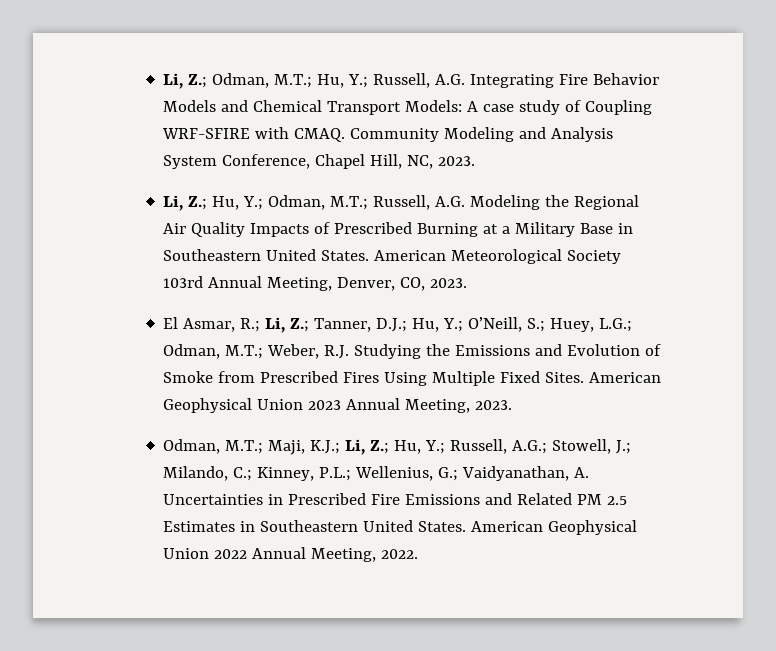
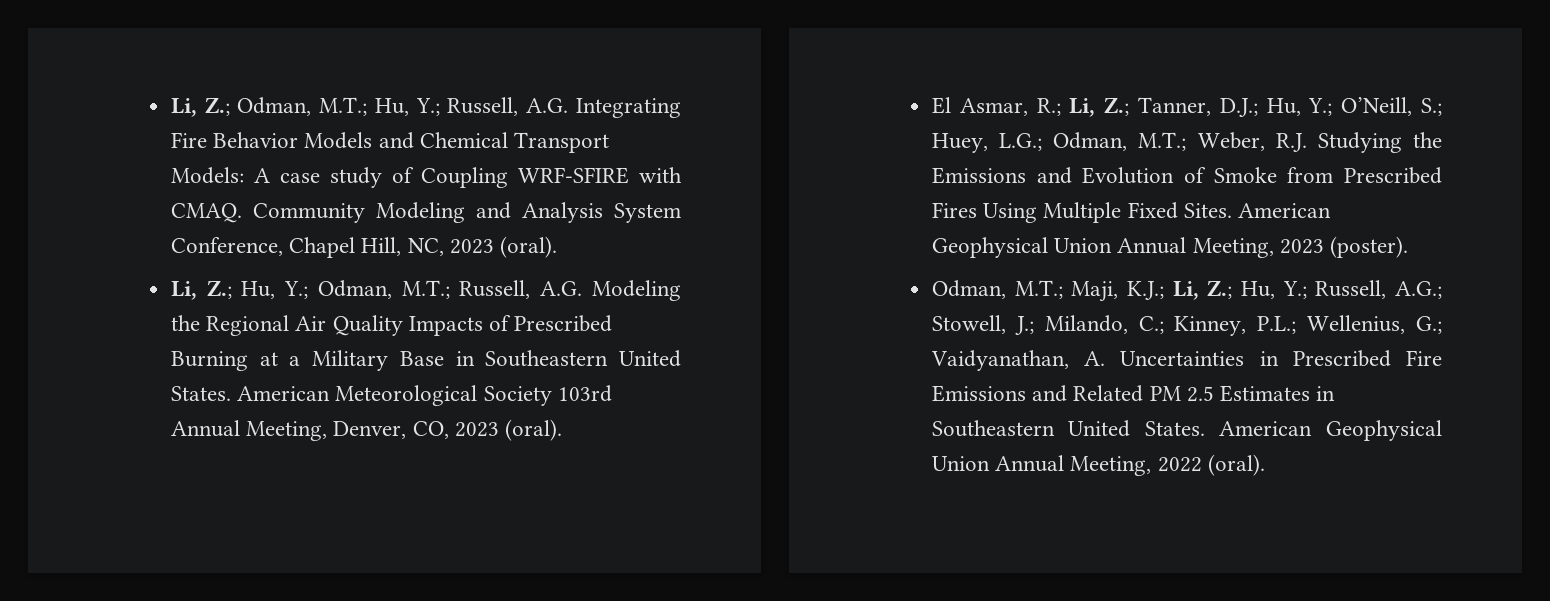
[438,156,476,166] 2023. -> [449,236,558,258] 2023 (oral).
[430,278,468,288] 2023. -> [454,419,563,441] 2023 (oral).
[308,398,513,413] 2023 Annual Meeting, 2023. -> [1117,236,1409,258] Annual Meeting, 2023 (poster).
[214,547,419,562] 2022 Annual Meeting, 2022. -> [995,454,1265,476] Annual Meeting, 2022 (oral).

